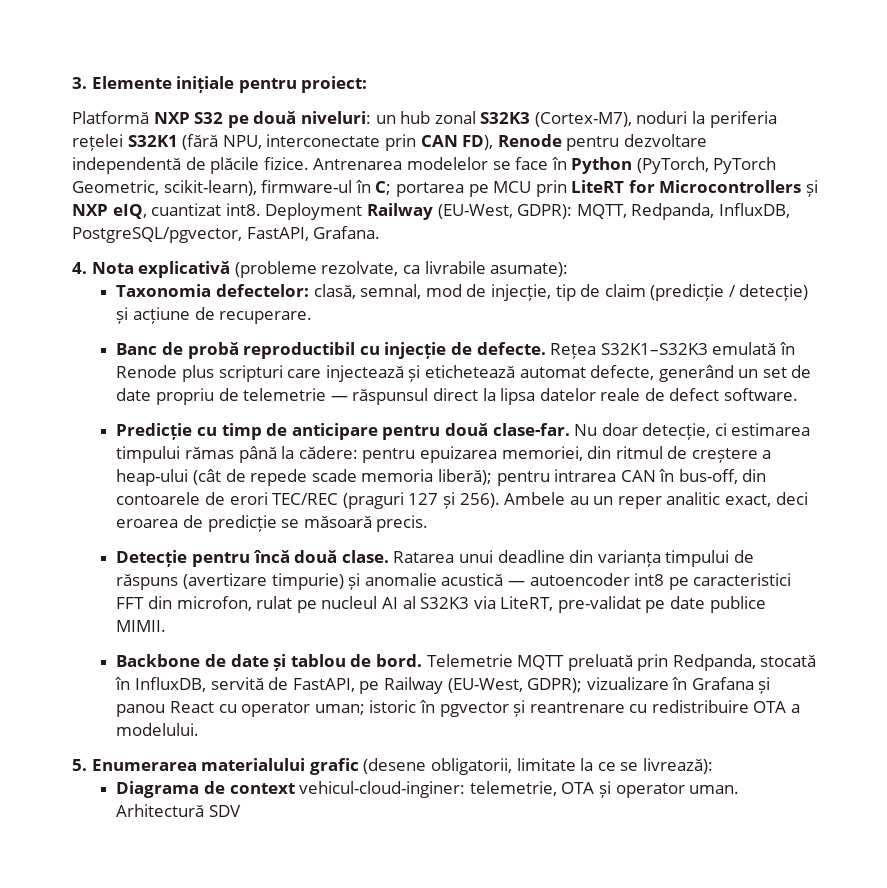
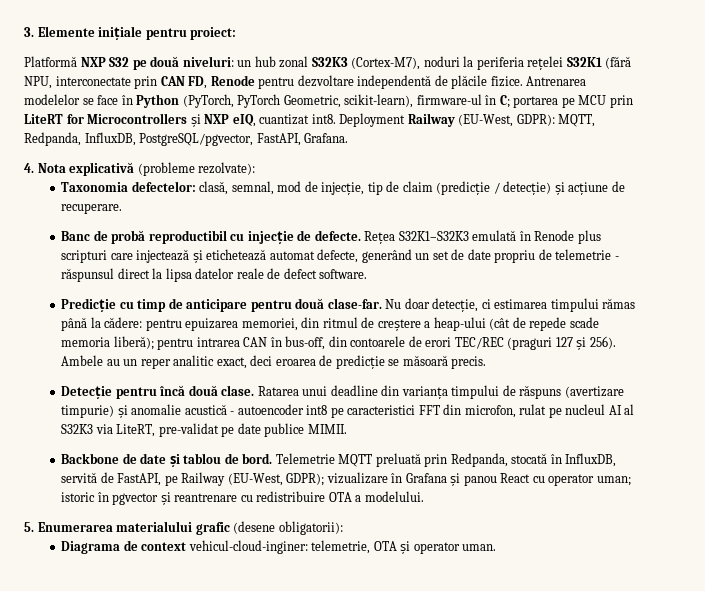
[462,135,494,150] FD), -> [188,76,208,89] FD,
[321,261,569,277] rezolvate, ca livrabile asumate): -> [198,162,256,175] rezolvate):
[330,396,348,401] — -> [614,256,619,260] -
[507,581,525,586] — -> [230,411,235,415] -
[430,758,713,775] obligatorii, limitate la ce se livrează): -> [278,521,343,535] obligatorii):
[116,804,241,817] Arhitectură SDV -> (497, 547) none

